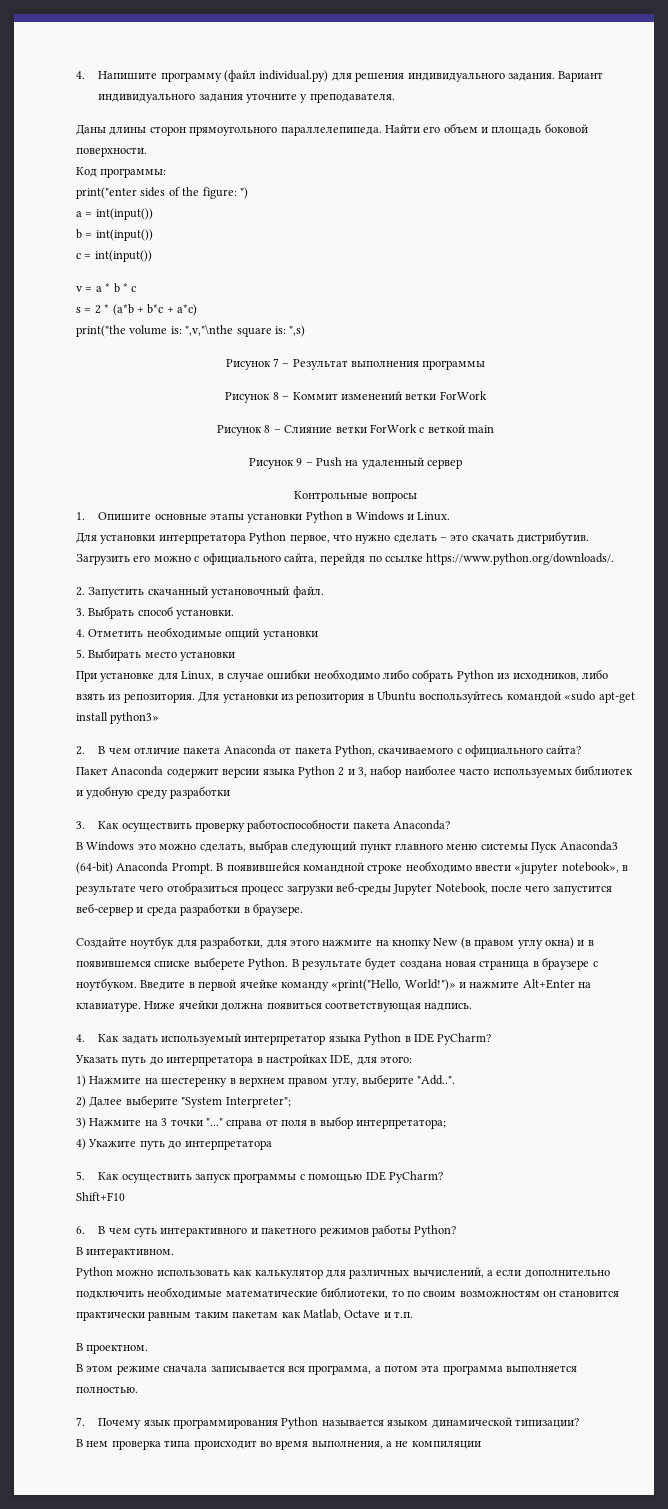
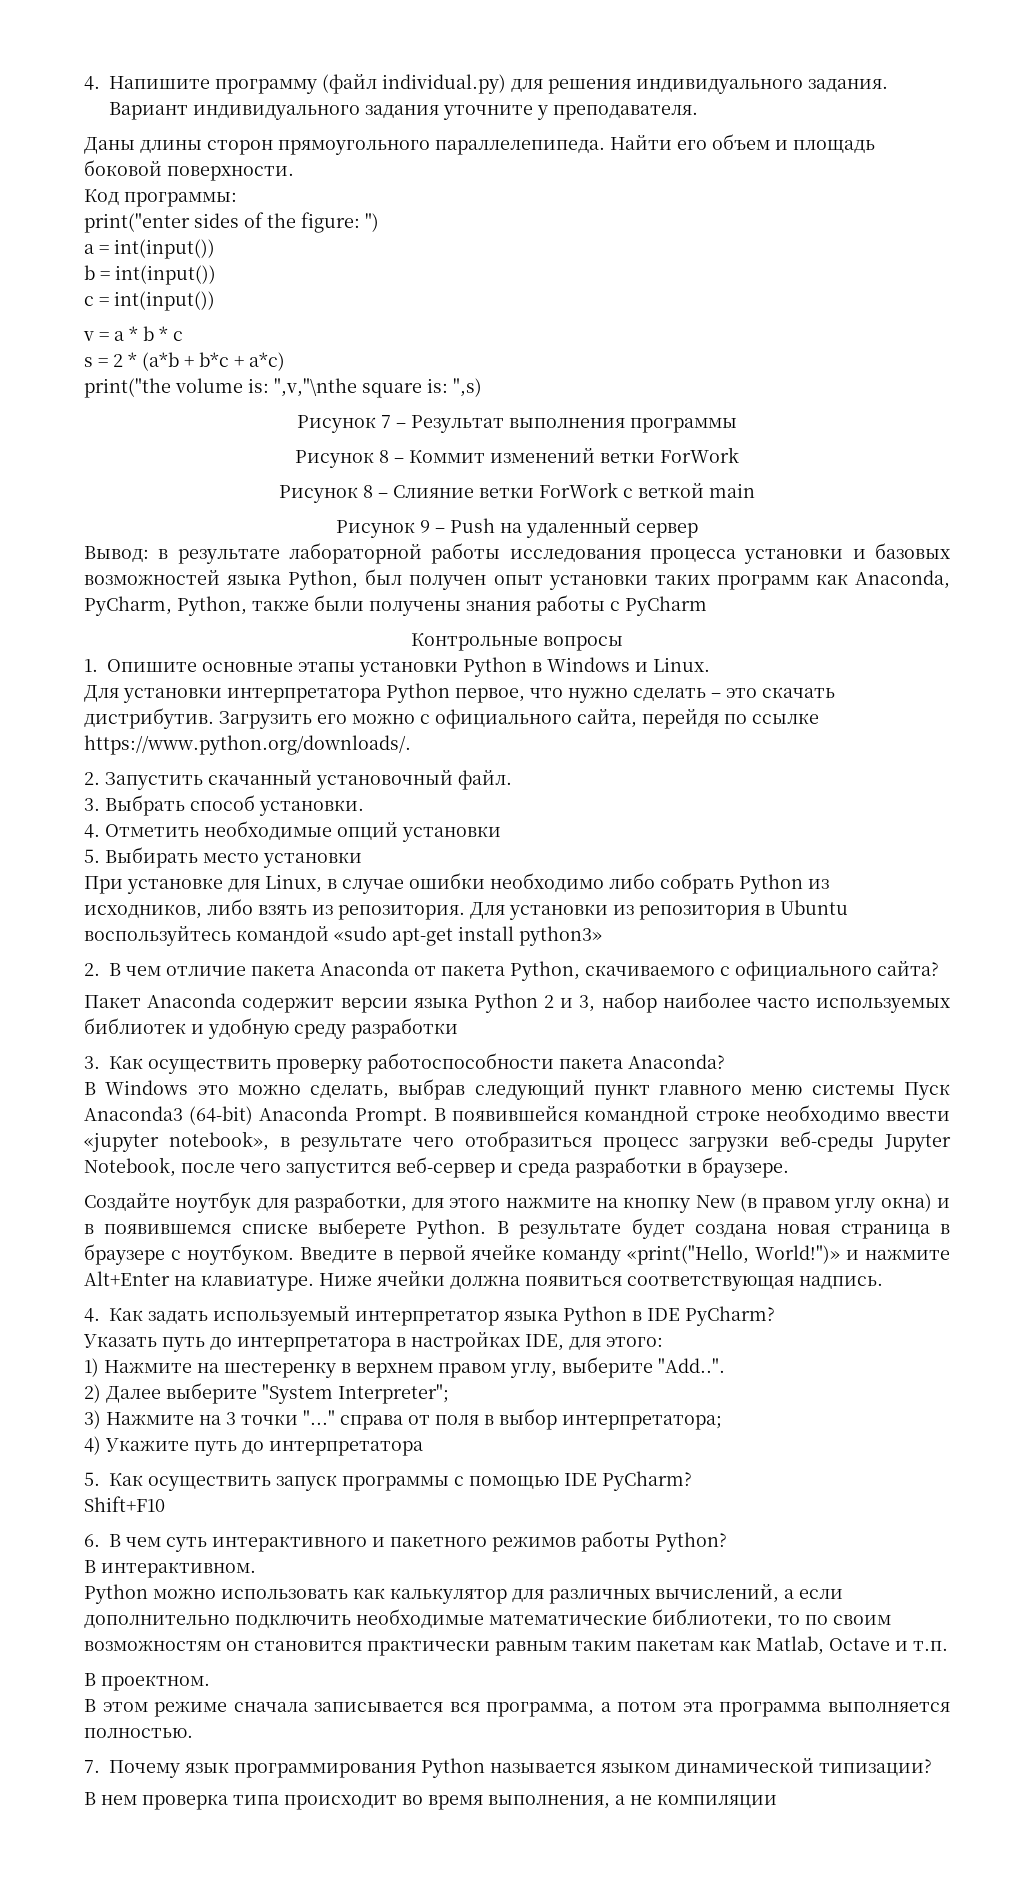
(463, 464) none -> [84,543,951,564] [84,569,951,590] [84,595,707,616] // Вывод: в результате лабораторной работы исследования процесса установки и базовых возможностей языка Python, был получен опыт установки таких программ как Anaconda, PyCharm, Python, также были получены знания работы с PyCharm

